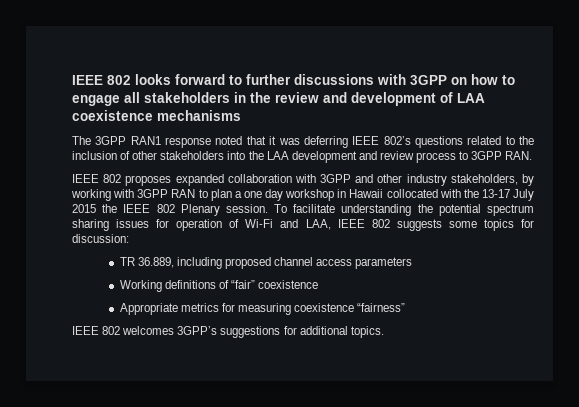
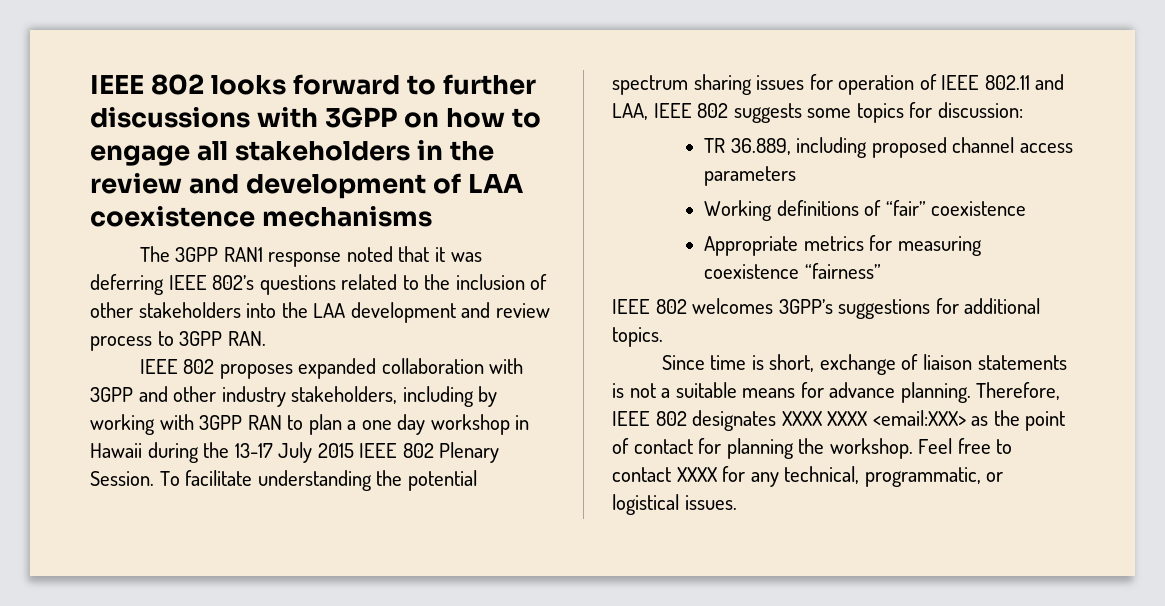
(518, 179) none -> [402,386,474,407] including
[386,189,461,198] collocated with -> [147,442,199,463] during
[102,204,118,213] the -> (354, 450) none
[225,204,268,213] session. -> [90,471,154,486] Session.
[245,219,274,228] Wi-Fi -> [941,75,1030,90] IEEE 802.11
(384, 332) none -> [661,354,1067,375] [612,382,1061,403] [612,410,1066,431] [612,438,1013,459] [612,466,1004,487] [612,494,737,515] // Since time is short, exchange of liaison statements is not a suitable means for advance planning. Therefore, IEEE 802 designates XXXX XXXX <email:XXX> as the point of contact for planning the workshop. Feel free to contact XXXX for any technical, programmatic, or logistical issues.

